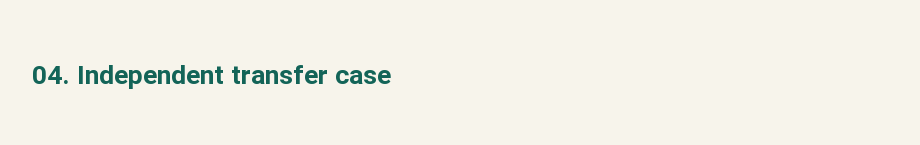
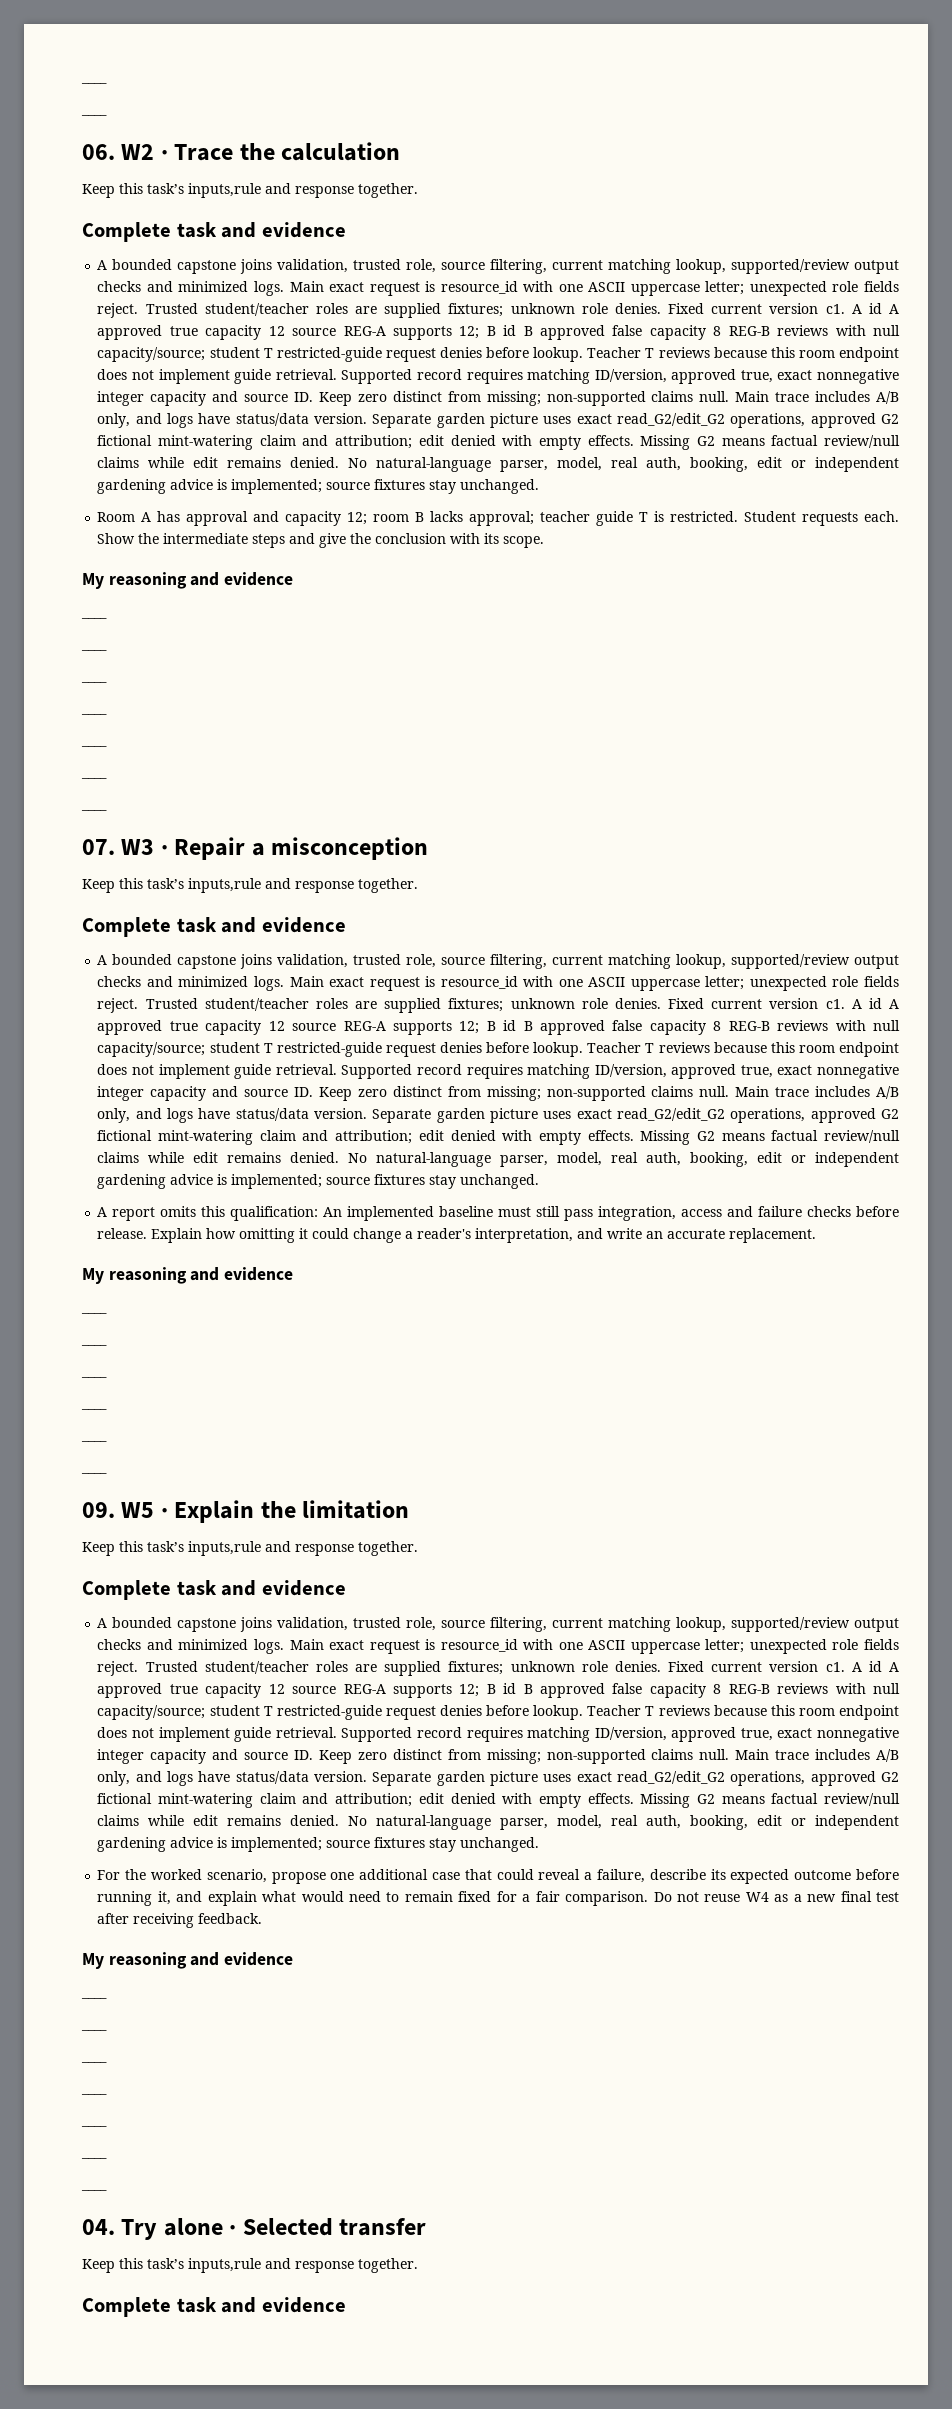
[32,65,392,89] 04. Independent transfer case -> [81,82,107,84] [81,114,107,116] [82,142,401,161] [82,183,418,198] [82,222,346,242] [97,259,899,274] [97,281,900,296] [97,303,900,318] [97,325,900,340] [97,347,900,362] [97,369,900,384] [97,391,900,406] [97,413,899,428] [97,435,901,450] [97,457,899,472] [97,479,540,494] [97,511,899,526] [97,533,545,548] [82,572,294,589] [81,617,107,619] [81,649,107,651] [81,681,107,683] [81,713,107,715] [81,745,107,747] [81,777,107,779] [81,809,107,811] [82,837,429,860] [82,878,418,893] [82,917,346,937] [97,954,899,969] [97,976,900,991] [97,998,900,1013] [97,1020,900,1035] [97,1042,900,1057] [97,1064,900,1079] [97,1086,900,1101] [97,1108,899,1123] [97,1130,901,1145] [97,1152,899,1167] [97,1174,540,1189] [97,1206,900,1221] [97,1228,817,1243] [82,1267,294,1284] [81,1312,107,1314] [81,1344,107,1346] [81,1376,107,1378] [81,1408,107,1410] [81,1440,107,1442] [81,1472,107,1474] [82,1500,410,1523] [82,1541,418,1556] [82,1580,346,1600] [97,1617,899,1632] [97,1639,900,1654] [97,1661,900,1676] [97,1683,900,1698] [97,1705,900,1720] [97,1727,900,1742] [97,1749,900,1764] [97,1771,899,1786] [97,1793,901,1808] [97,1815,899,1830] [97,1837,540,1852] [97,1869,899,1884] [97,1891,900,1906] [97,1913,263,1928] [82,1952,294,1969] [81,1997,107,1999] [81,2029,107,2031] [81,2061,107,2063] [81,2093,107,2095] [81,2125,107,2127] [81,2157,107,2159] [81,2189,107,2191] [82,2218,427,2240] [82,2258,418,2273] [82,2297,346,2317] ____ // ____ // 06. W2 · Trace the calculation // Keep this task’s inputs,rule and response together. // Complete task and evidence // A bounded capstone joins validation, trusted role, source filtering, current matching lookup, supported/review output checks and minimized logs. Main exact request is resource_id with one ASCII uppercase letter; unexpected role fields reject. Trusted student/teacher roles are supplied fixtures; unknown role denies. Fixed current version c1. A id A approved true capacity 12 source REG-A supports 12; B id B approved false capacity 8 REG-B reviews with null capacity/source; student T restricted-guide request denies before lookup. Teacher T reviews because this room endpoint does not implement guide retrieval. Supported record requires matching ID/version, approved true, exact nonnegative integer capacity and source ID. Keep zero distinct from missing; non-supported claims null. Main trace includes A/B only, and logs have status/data version. Separate garden picture uses exact read_G2/edit_G2 operations, approved G2 fictional mint-watering claim and attribution; edit denied with empty effects. Missing G2 means factual review/null claims while edit remains denied. No natural-language parser, model, real auth, booking, edit or independent gardening advice is implemented; source fixtures stay unchanged. // Room A has approval and capacity 12; room B lacks approval; teacher guide T is restricted. Student requests each. Show the intermediate steps and give the conclusion with its scope. // My reasoning and evidence // ____ // ____ // ____ // ____ // ____ // ____ // ____ // 07. W3 · Repair a misconception // Keep this task’s inputs,rule and response together. // Complete task and evidence // A bounded capstone joins validation, trusted role, source filtering, current matching lookup, supported/review output checks and minimized logs. Main exact request is resource_id with one ASCII uppercase letter; unexpected role fields reject. Trusted student/teacher roles are supplied fixtures; unknown role denies. Fixed current version c1. A id A approved true capacity 12 source REG-A supports 12; B id B approved false capacity 8 REG-B reviews with null capacity/source; student T restricted-guide request denies before lookup. Teacher T reviews because this room endpoint does not implement guide retrieval. Supported record requires matching ID/version, approved true, exact nonnegative integer capacity and source ID. Keep zero distinct from missing; non-supported claims null. Main trace includes A/B only, and logs have status/data version. Separate garden picture uses exact read_G2/edit_G2 operations, approved G2 fictional mint-watering claim and attribution; edit denied with empty effects. Missing G2 means factual review/null claims while edit remains denied. No natural-language parser, model, real auth, booking, edit or independent gardening advice is implemented; source fixtures stay unchanged. // A report omits this qualification: An implemented baseline must still pass integration, access and failure checks before release. Explain how omitting it could change a reader's interpretation, and write an accurate replacement. // My reasoning and evidence // ____ // ____ // ____ // ____ // ____ // ____ // 09. W5 · Explain the limitation // Keep this task’s inputs,rule and response together. // Complete task and evidence // A bounded capstone joins validation, trusted role, source filtering, current matching lookup, supported/review output checks and minimized logs. Main exact request is resource_id with one ASCII uppercase letter; unexpected role fields reject. Trusted student/teacher roles are supplied fixtures; unknown role denies. Fixed current version c1. A id A approved true capacity 12 source REG-A supports 12; B id B approved false capacity 8 REG-B reviews with null capacity/source; student T restricted-guide request denies before lookup. Teacher T reviews because this room endpoint does not implement guide retrieval. Supported record requires matching ID/version, approved true, exact nonnegative integer capacity and source ID. Keep zero distinct from missing; non-supported claims null. Main trace includes A/B only, and logs have status/data version. Separate garden picture uses exact read_G2/edit_G2 operations, approved G2 fictional mint-watering claim and attribution; edit denied with empty effects. Missing G2 means factual review/null claims while edit remains denied. No natural-language parser, model, real auth, booking, edit or independent gardening advice is implemented; source fixtures stay unchanged. // For the worked scenario, propose one additional case that could reveal a failure, describe its expected outcome before running it, and explain what would need to remain fixed for a fair comparison. Do not reuse W4 as a new final test after receiving feedback. // My reasoning and evidence // ____ // ____ // ____ // ____ // ____ // ____ // ____ // 04. Try alone · Selected transfer // Keep this task’s inputs,rule and response together. // Complete task and evidence

